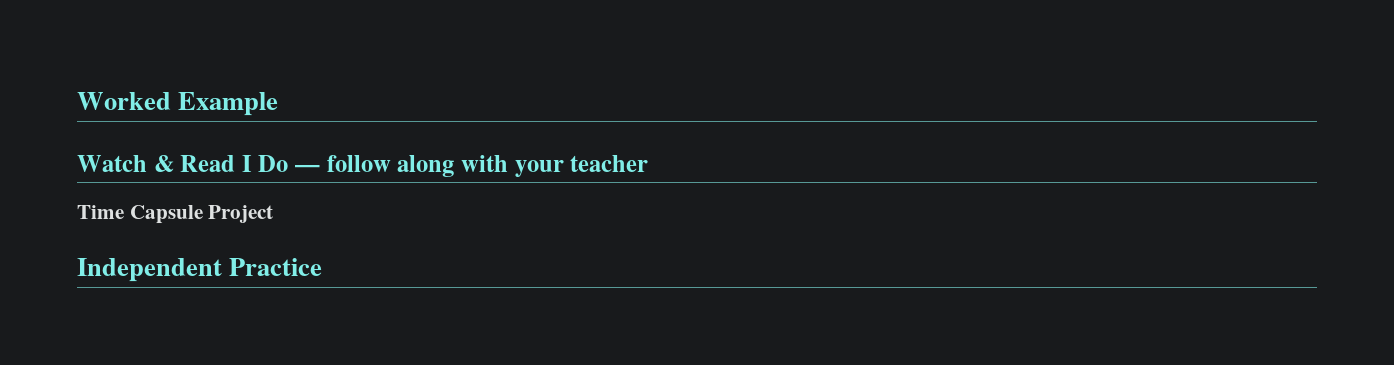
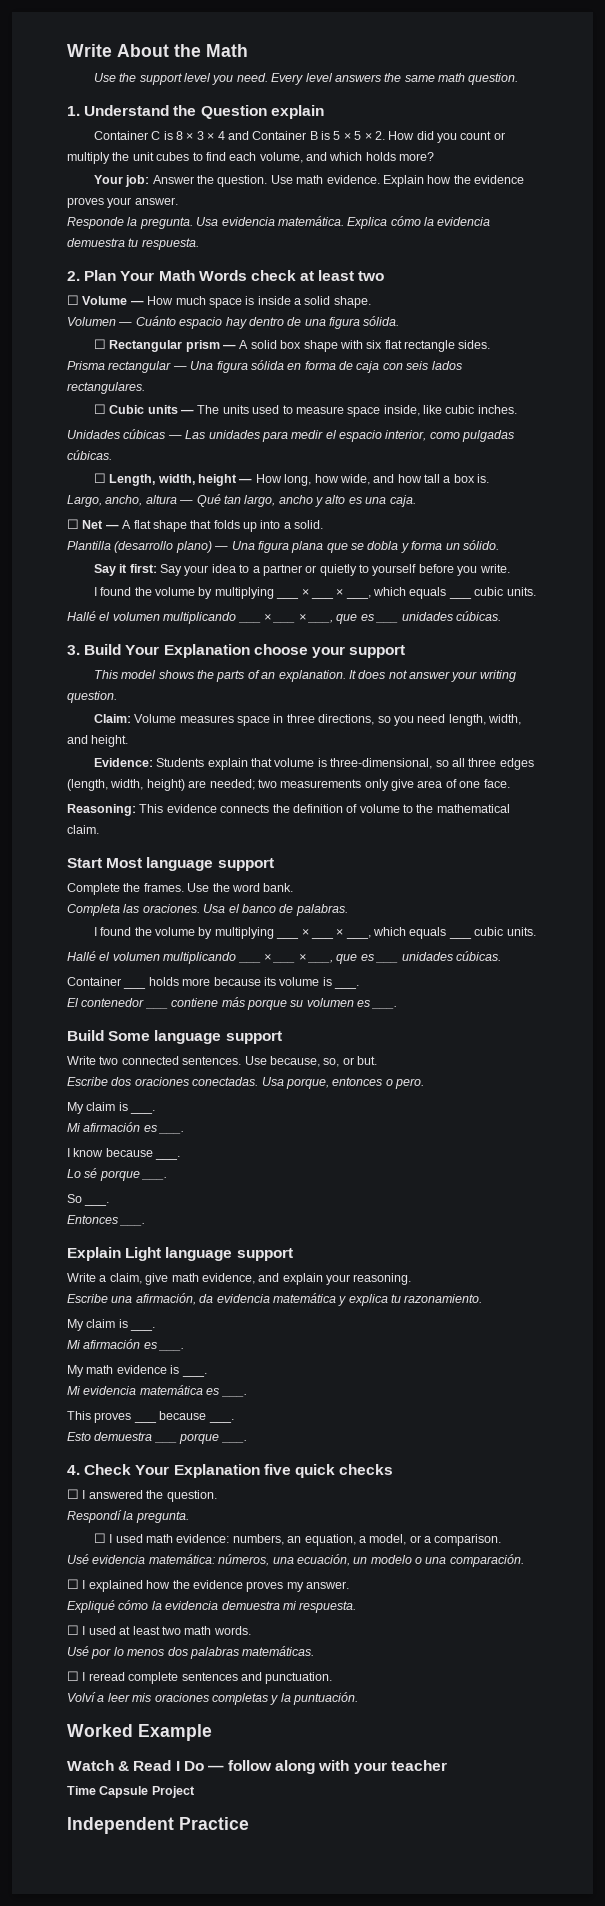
(77, 101) none -> [67,44,248,57] [93,73,519,85] [67,105,324,119] [93,131,505,143] [67,152,435,164] [93,175,525,187] [67,197,178,208] [67,216,491,229] [67,238,199,250] [67,270,385,281] [67,295,371,308] [67,316,400,329] [93,339,491,352] [67,360,462,373] [67,382,145,394] [93,404,517,417] [67,429,515,442] [67,450,112,460] [93,473,490,486] [67,494,416,507] [67,519,324,532] [67,540,499,553] [93,564,510,576] [93,587,300,599] [301,589,309,596] [310,596,334,599] [336,587,472,599] [474,587,536,596] [67,611,261,624] [263,614,271,621] [273,621,296,623] [298,614,374,624] [376,621,399,623] [401,611,501,621] [67,644,406,658] [93,670,516,682] [67,691,117,703] [93,714,522,726] [67,735,129,747] [93,758,534,770] [67,779,510,791] [67,804,510,816] [67,825,99,834] [67,857,274,871] [67,883,294,895] [67,904,348,916] [93,927,300,939] [301,929,309,936] [310,936,334,939] [336,927,472,939] [474,927,536,936] [67,951,261,964] [263,954,271,961] [273,961,296,963] [298,954,374,964] [376,961,399,963] [401,951,501,961] [67,977,121,986] [123,986,147,989] [148,977,359,989] [67,998,145,1007] [145,1007,168,1009] [171,997,398,1010] [67,1030,282,1044] [67,1056,377,1067] [67,1077,424,1089] [67,1102,156,1114] [67,1122,185,1134] [67,1148,181,1160] [67,1168,168,1181] [67,1194,110,1206] [67,1215,146,1226] [67,1247,293,1261] [67,1273,412,1285] [67,1293,483,1306] [67,1319,156,1331] [67,1339,185,1351] [67,1365,207,1377] [67,1385,247,1397] [67,1411,157,1423] [159,1411,234,1423] [67,1432,153,1441] [154,1433,247,1444] [67,1464,394,1478] [67,1489,217,1502] [67,1510,189,1523] [93,1533,502,1546] [67,1554,524,1567] [67,1579,349,1592] [67,1600,357,1613] [67,1625,251,1635] [67,1646,315,1659] [67,1671,333,1684] [67,1692,358,1705] Write About the Math // Use the support level you need. Every level answers the same math question. // 1. Understand the Question explain // Container C is 8 × 3 × 4 and Container B is 5 × 5 × 2. How did you count or multiply the unit cubes to find each volume, and which holds more? // Your job: Answer the question. Use math evidence. Explain how the evidence proves your answer. // Responde la pregunta. Usa evidencia matemática. Explica cómo la evidencia demuestra tu respuesta. // 2. Plan Your Math Words check at least two // ☐ Volume — How much space is inside a solid shape. // Volumen — Cuánto espacio hay dentro de una figura sólida. // ☐ Rectangular prism — A solid box shape with six flat rectangle sides. // Prisma rectangular — Una figura sólida en forma de caja con seis lados rectangulares. // ☐ Cubic units — The units used to measure space inside, like cubic inches. // Unidades cúbicas — Las unidades para medir el espacio interior, como pulgadas cúbicas. // ☐ Length, width, height — How long, how wide, and how tall a box is. // Largo, ancho, altura — Qué tan largo, ancho y alto es una caja. // ☐ Net — A flat shape that folds up into a solid. // Plantilla (desarrollo plano) — Una figura plana que se dobla y forma un sólido. // Say it first: Say your idea to a partner or quietly to yourself before you write. // I found the volume by multiplying ___ × ___ × ___, which equals ___ cubic units. // Hallé el volumen multiplicando ___ × ___ × ___, que es ___ unidades cúbicas. // 3. Build Your Explanation choose your support // This model shows the parts of an explanation. It does not answer your writing question. // Claim: Volume measures space in three directions, so you need length, width, and height. // Evidence: Students explain that volume is three-dimensional, so all three edges (length, width, height) are needed; two measurements only give area of one face. // Reasoning: This evidence connects the definition of volume to the mathematical claim. // Start Most language support // Complete the frames. Use the word bank. // Completa las oraciones. Usa el banco de palabras. // I found the volume by multiplying ___ × ___ × ___, which equals ___ cubic units. // Hallé el volumen multiplicando ___ × ___ × ___, que es ___ unidades cúbicas. // Container ___ holds more because its volume is ___. // El contenedor ___ contiene más porque su volumen es ___. // Build Some language support // Write two connected sentences. Use because, so, or but. // Escribe dos oraciones conectadas. Usa porque, entonces o pero. // My claim is ___. // Mi afirmación es ___. // I know because ___. // Lo sé porque ___. // So ___. // Entonces ___. // Explain Light language support // Write a claim, give math evidence, and explain your reasoning. // Escribe una afirmación, da evidencia matemática y explica tu razonamiento. // My claim is ___. // Mi afirmación es ___. // My math evidence is ___. // Mi evidencia matemática es ___. // This proves ___ because ___. // Esto demuestra ___ porque ___. // 4. Check Your Explanation five quick checks // ☐ I answered the question. // Respondí la pregunta. // ☐ I used math evidence: numbers, an equation, a model, or a comparison. // Usé evidencia matemática: números, una ecuación, un modelo o una comparación. // ☐ I explained how the evidence proves my answer. // Expliqué cómo la evidencia demuestra mi respuesta. // ☐ I used at least two math words. // Usé por lo menos dos palabras matemáticas. // ☐ I reread complete sentences and punctuation. // Volví a leer mis oraciones completas y la puntuación. //

